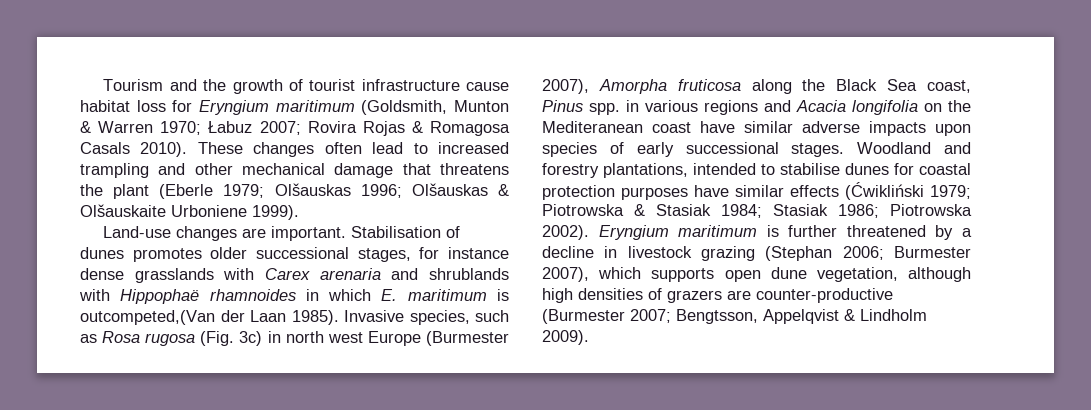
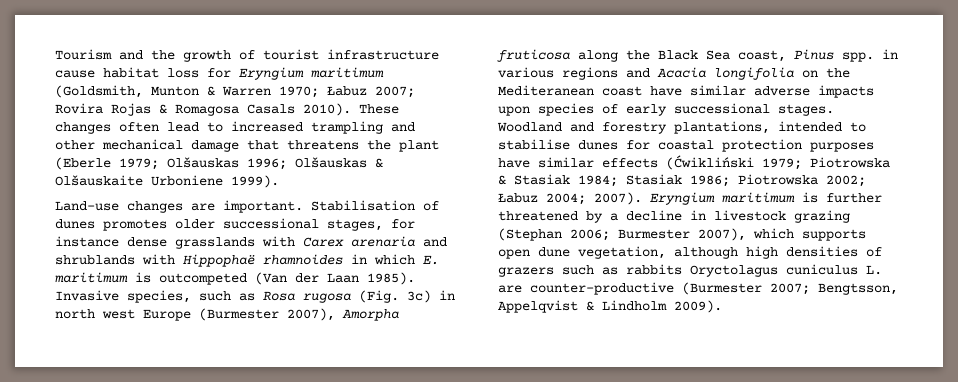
[80,310,215,325] outcompeted,(Van -> [159,272,287,285] outcompeted (Van
[542,225,589,240] 2002). -> [826,175,866,187] [498,192,642,205] 2002; Łabuz 2004; 2007).
(722, 296) none -> [562,264,882,277] such as rabbits Oryctolagus cuniculus L.

